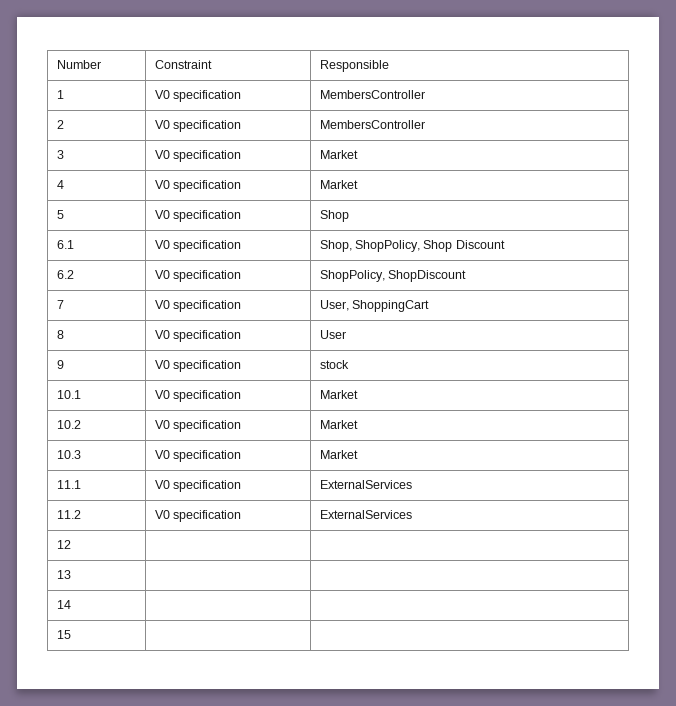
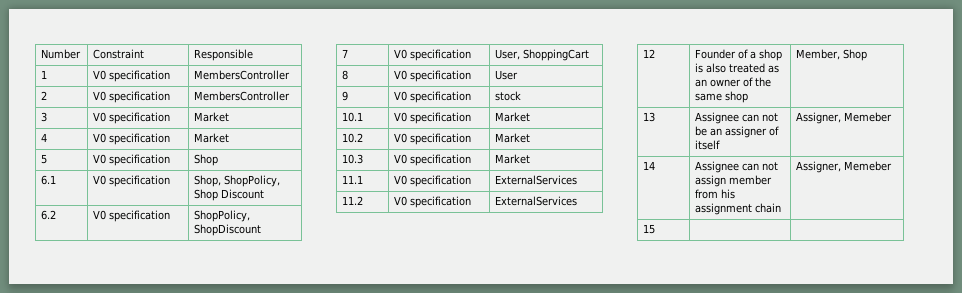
[56,570,71,579] [56,600,71,609] | // 13 | | // 14 | | -> [695,49,783,61] [695,63,780,73] [695,77,772,87] [695,91,749,103] [796,49,868,61] [643,112,656,122] [695,112,779,124] [695,126,780,138] [695,140,721,150] [796,112,893,124] [643,161,656,170] [695,161,779,173] [695,175,773,187] [695,189,736,199] [695,203,782,215] [796,161,893,173] Founder of a shop is also treated as an owner of the same shop | Member, Shop // 13 | Assignee can not be an assigner of itself | Assigner, Memeber // 14 | Assignee can not assign member from his assignment chain | Assigner, Memeber

